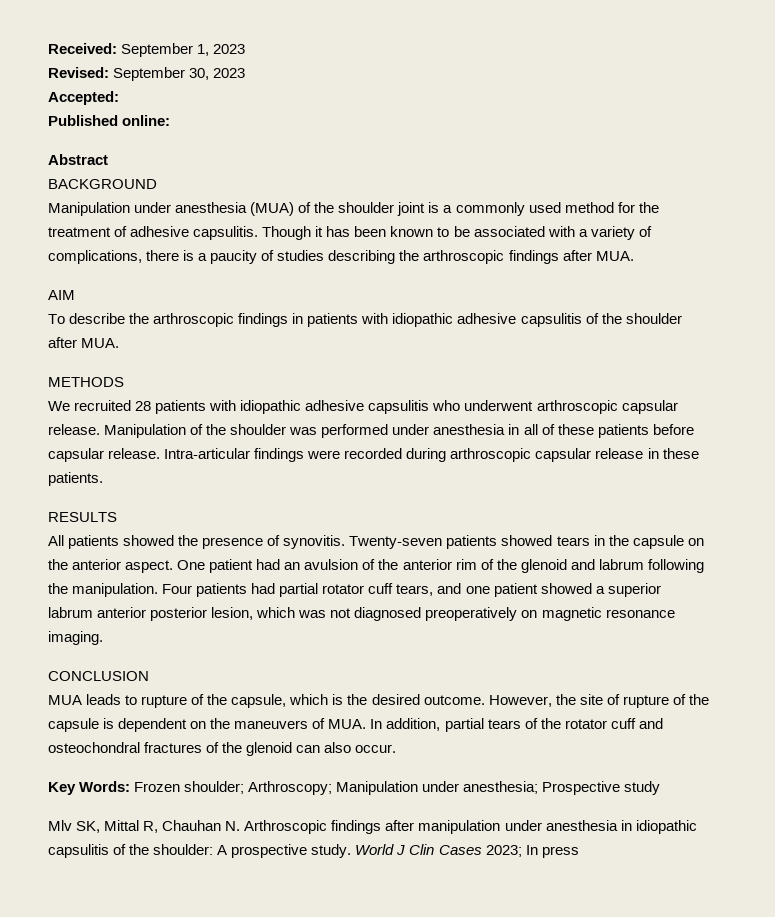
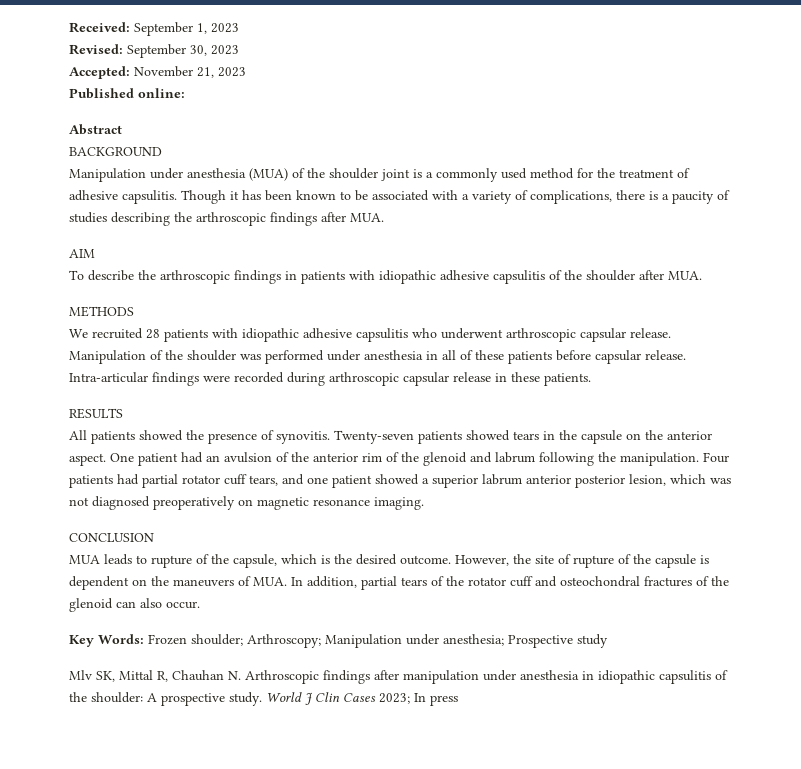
(119, 98) none -> [134,66,246,78] November 21, 2023

